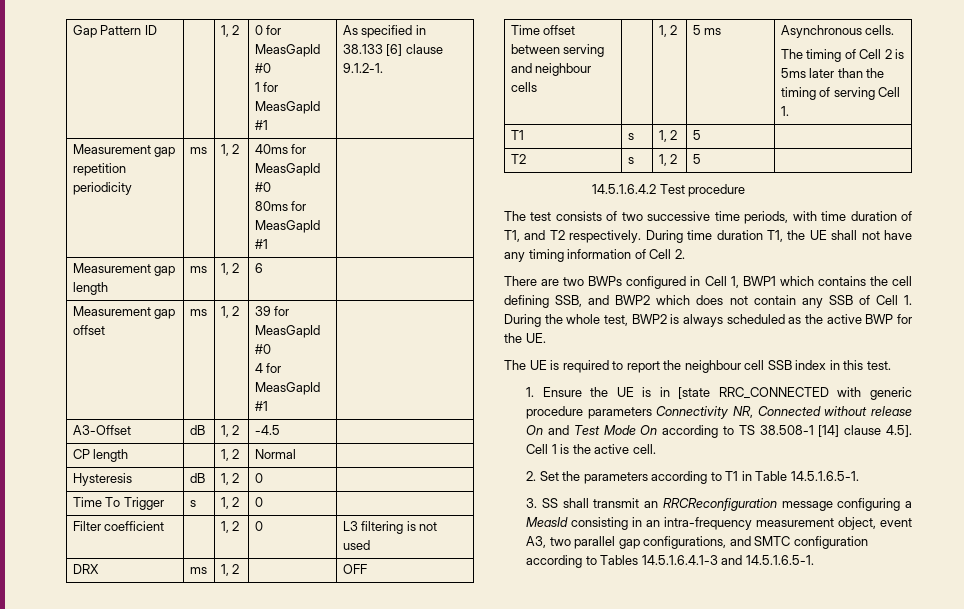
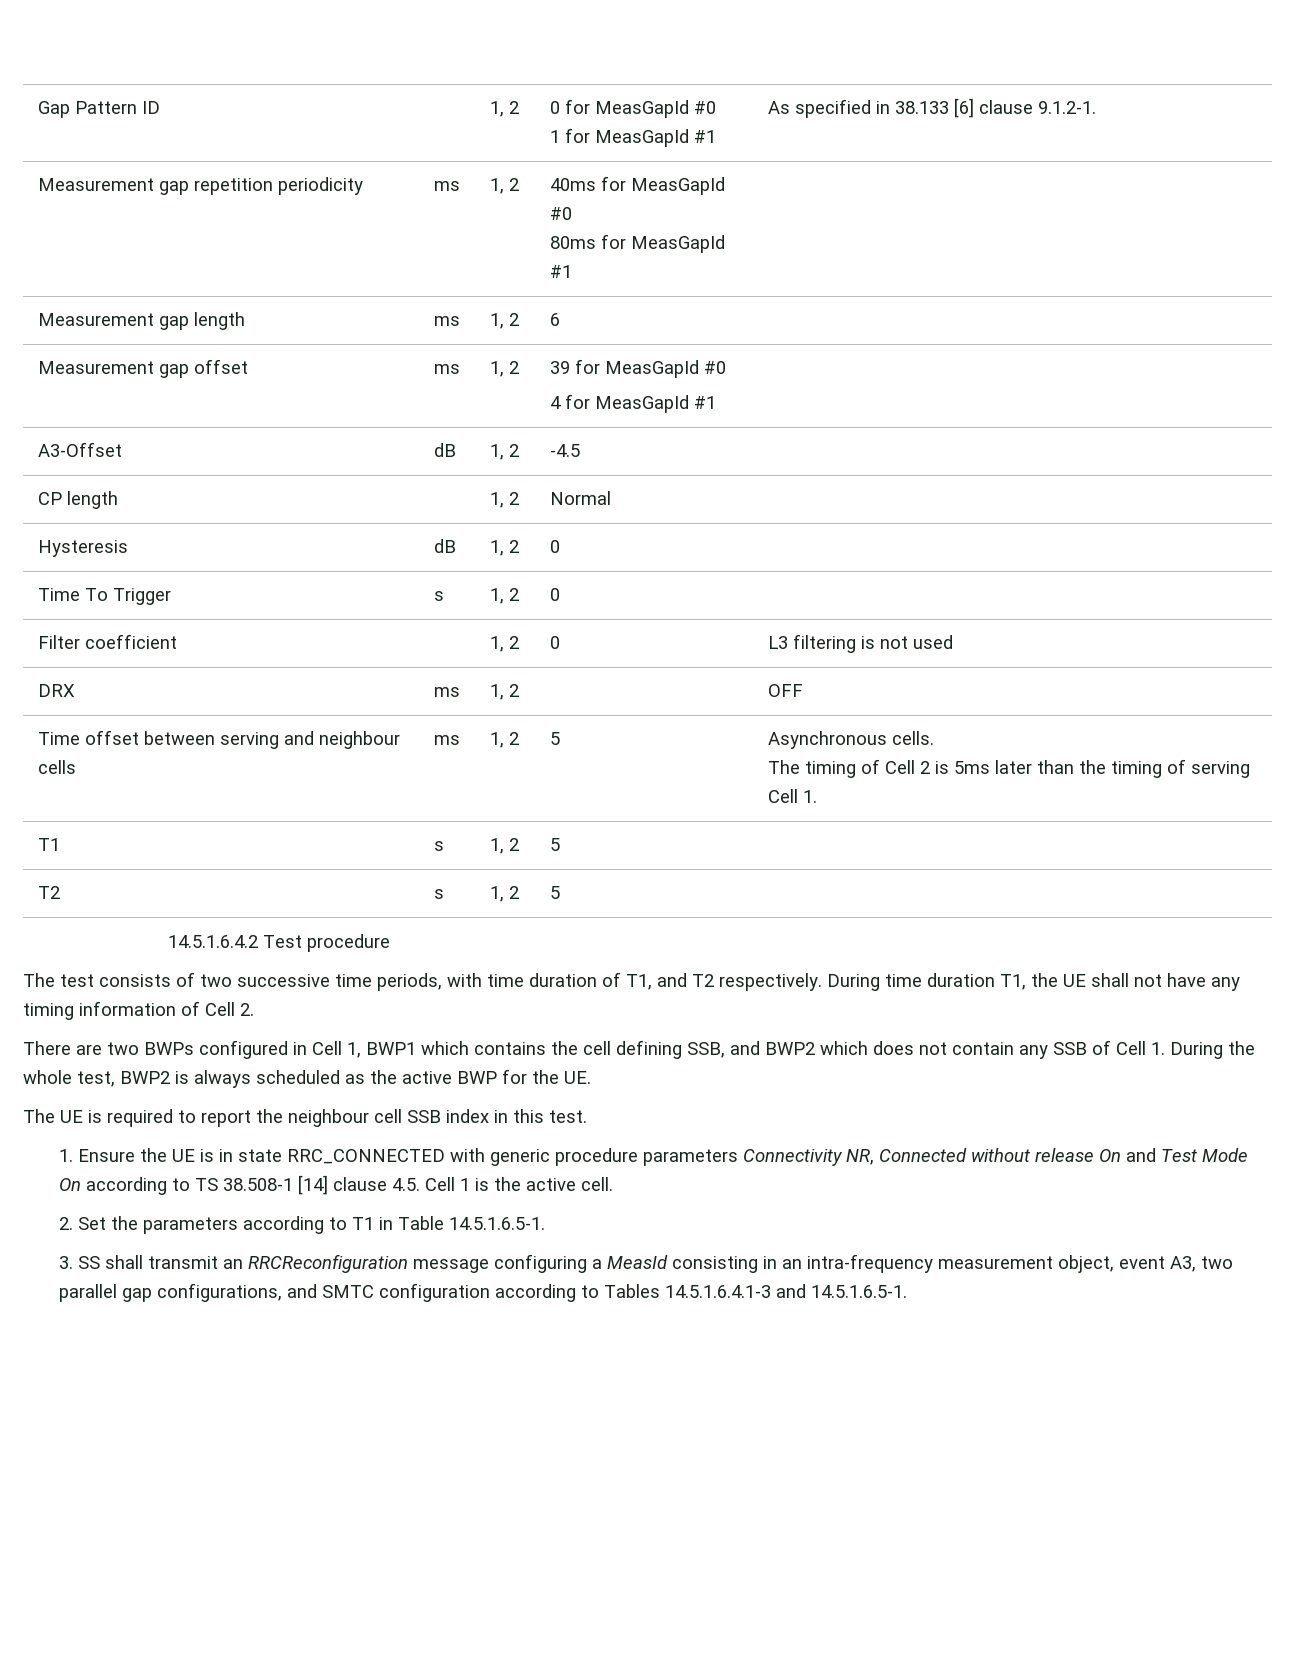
[658,25,678,37] [692,25,722,35] | 1, 2 | 5 ms -> [433,735,460,745] [489,732,519,748] [549,732,560,745] ms | 1, 2 | 5
[678,387,711,399] [state -> [238,1149,283,1162] state
[886,425,912,437] 4.5]. -> [392,1178,421,1191] 4.5.

